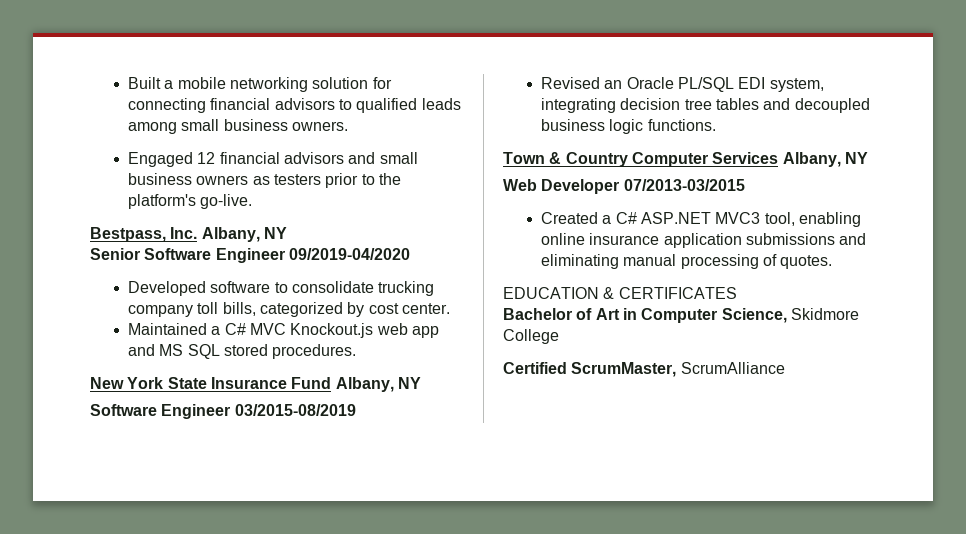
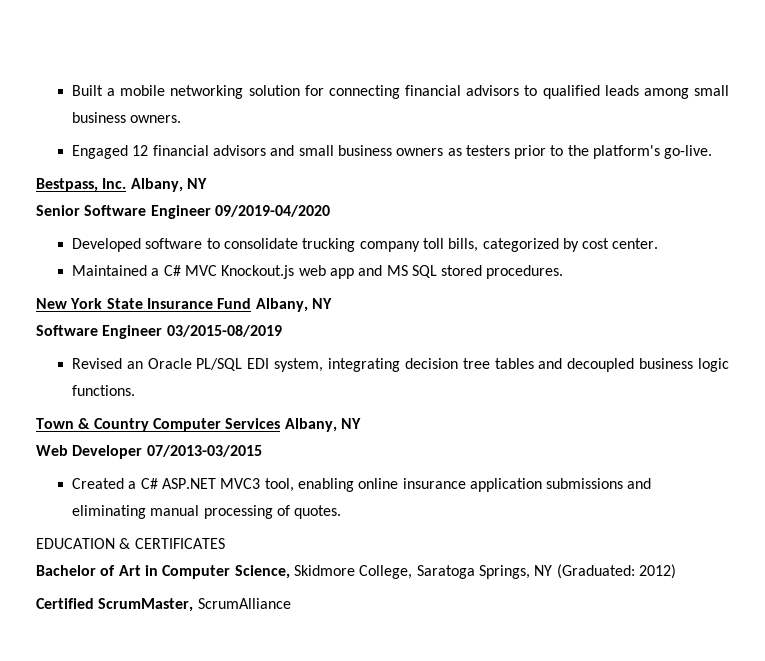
[503,329,559,344] College -> [359,564,676,579] College, Saratoga Springs, NY (Graduated: 2012)

